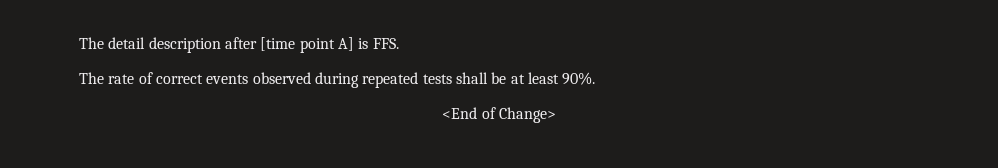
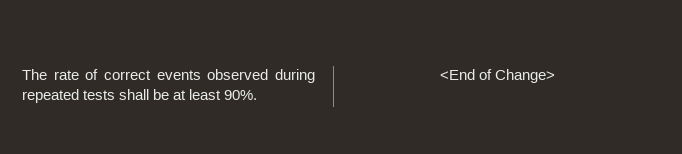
[79,37,399,53] [79,72,104,84] The detail description after [time point A] is FFS. // The -> [22,69,47,80] The

